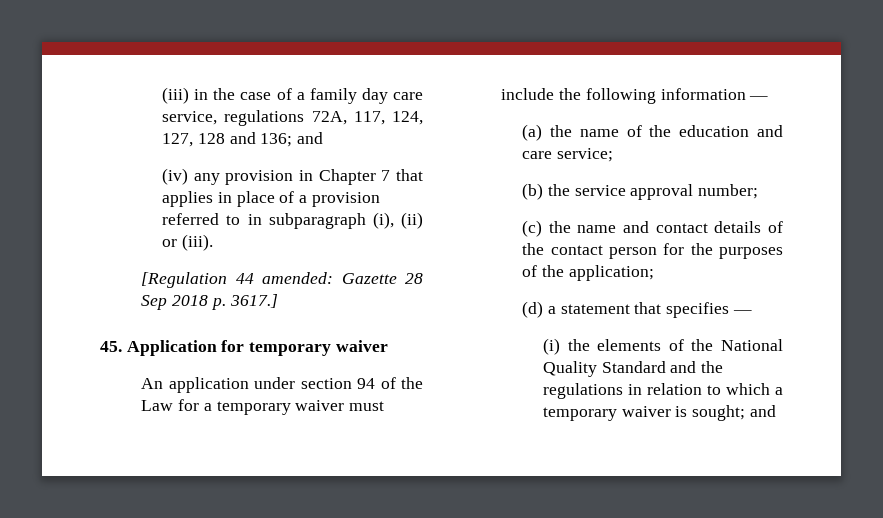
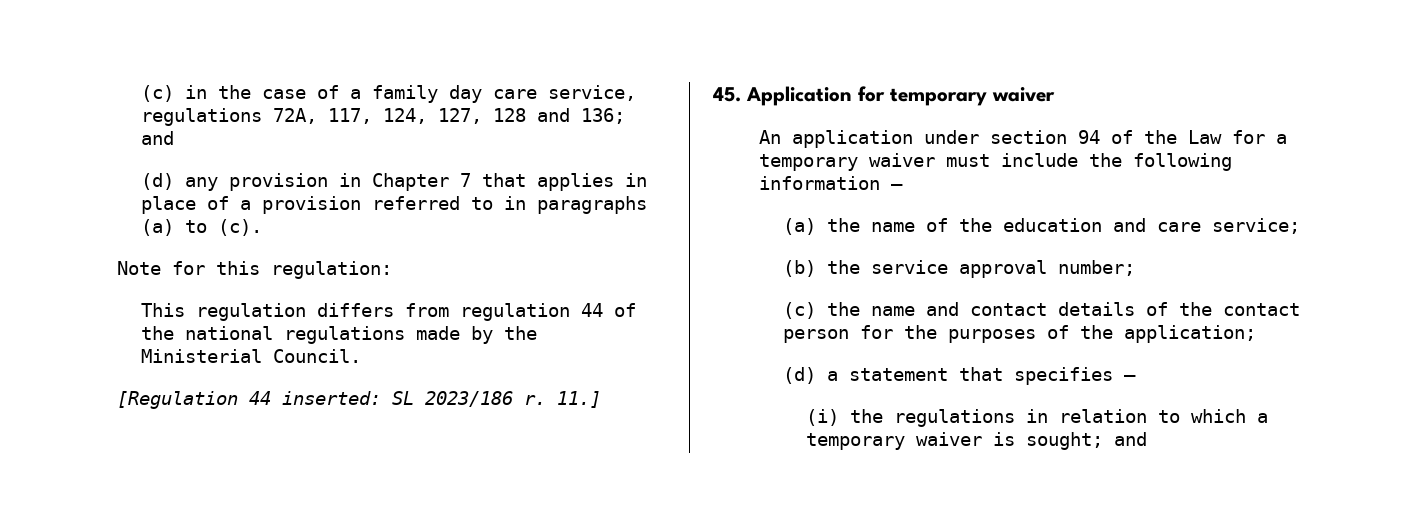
[162,87,190,104] (iii) -> [140,85,174,102] (c)
[162,168,189,185] (iv) -> [140,173,174,190] (d)
[268,212,423,229] [162,234,213,251] [141,272,424,288] [141,294,278,310] subparagraph (i), (ii) or (iii). // [Regulation 44 amended: Gazette 28 Sep 2018 p. 3617.] -> [536,196,647,214] [140,219,262,236] [117,261,393,279] [140,303,636,321] [140,326,537,344] [140,349,361,363] [117,391,602,409] paragraphs (a) to (c). // Note for this regulation: // This regulation differs from regulation 44 of the national regulations made by the Ministerial Council. // [Regulation 44 inserted: SL 2023/186 r. 11.]
[597,339,783,351] [542,361,724,377] elements of the National Quality Standard and the -> (883, 416) none

